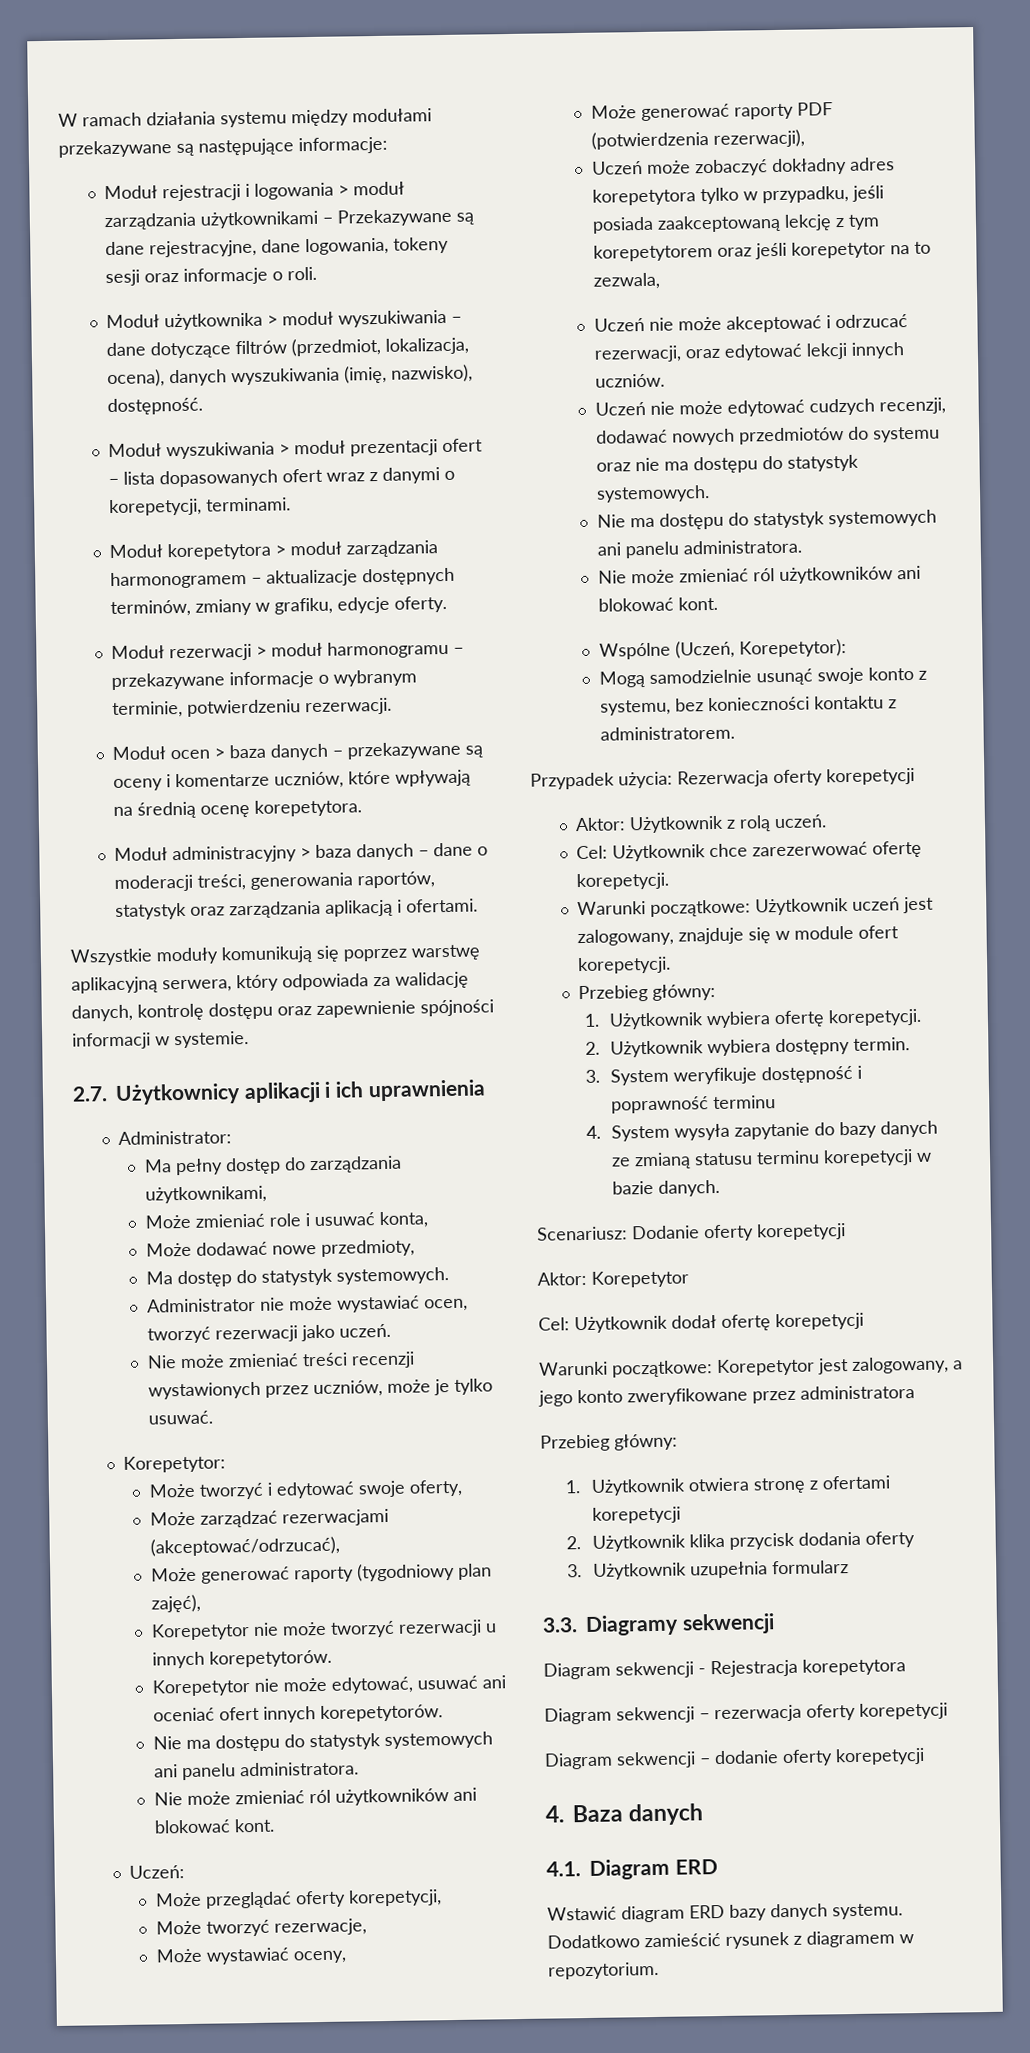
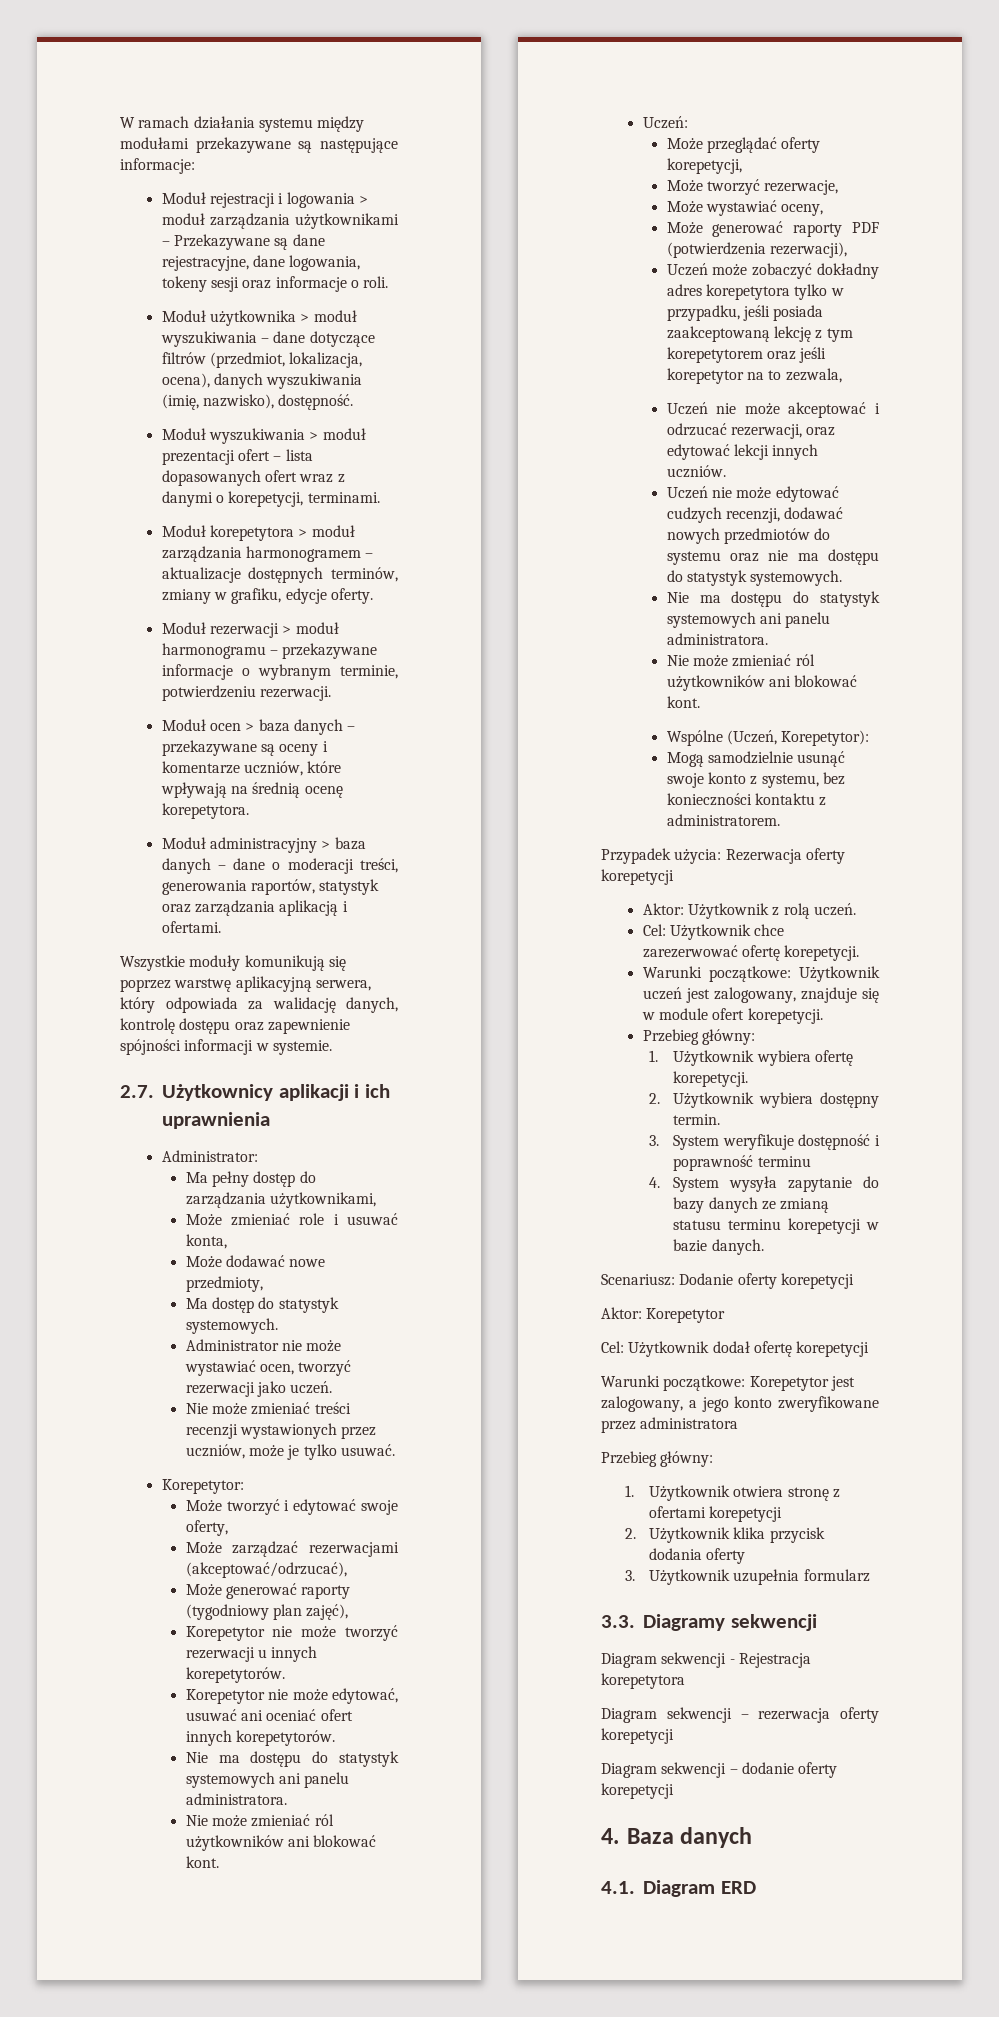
[547,1903,903,1923] [547,1930,914,1949] [548,1961,659,1980] // Wstawić diagram ERD bazy danych systemu. Dodatkowo zamieścić rysunek z diagramem w repozytorium. -> (756, 1887) none

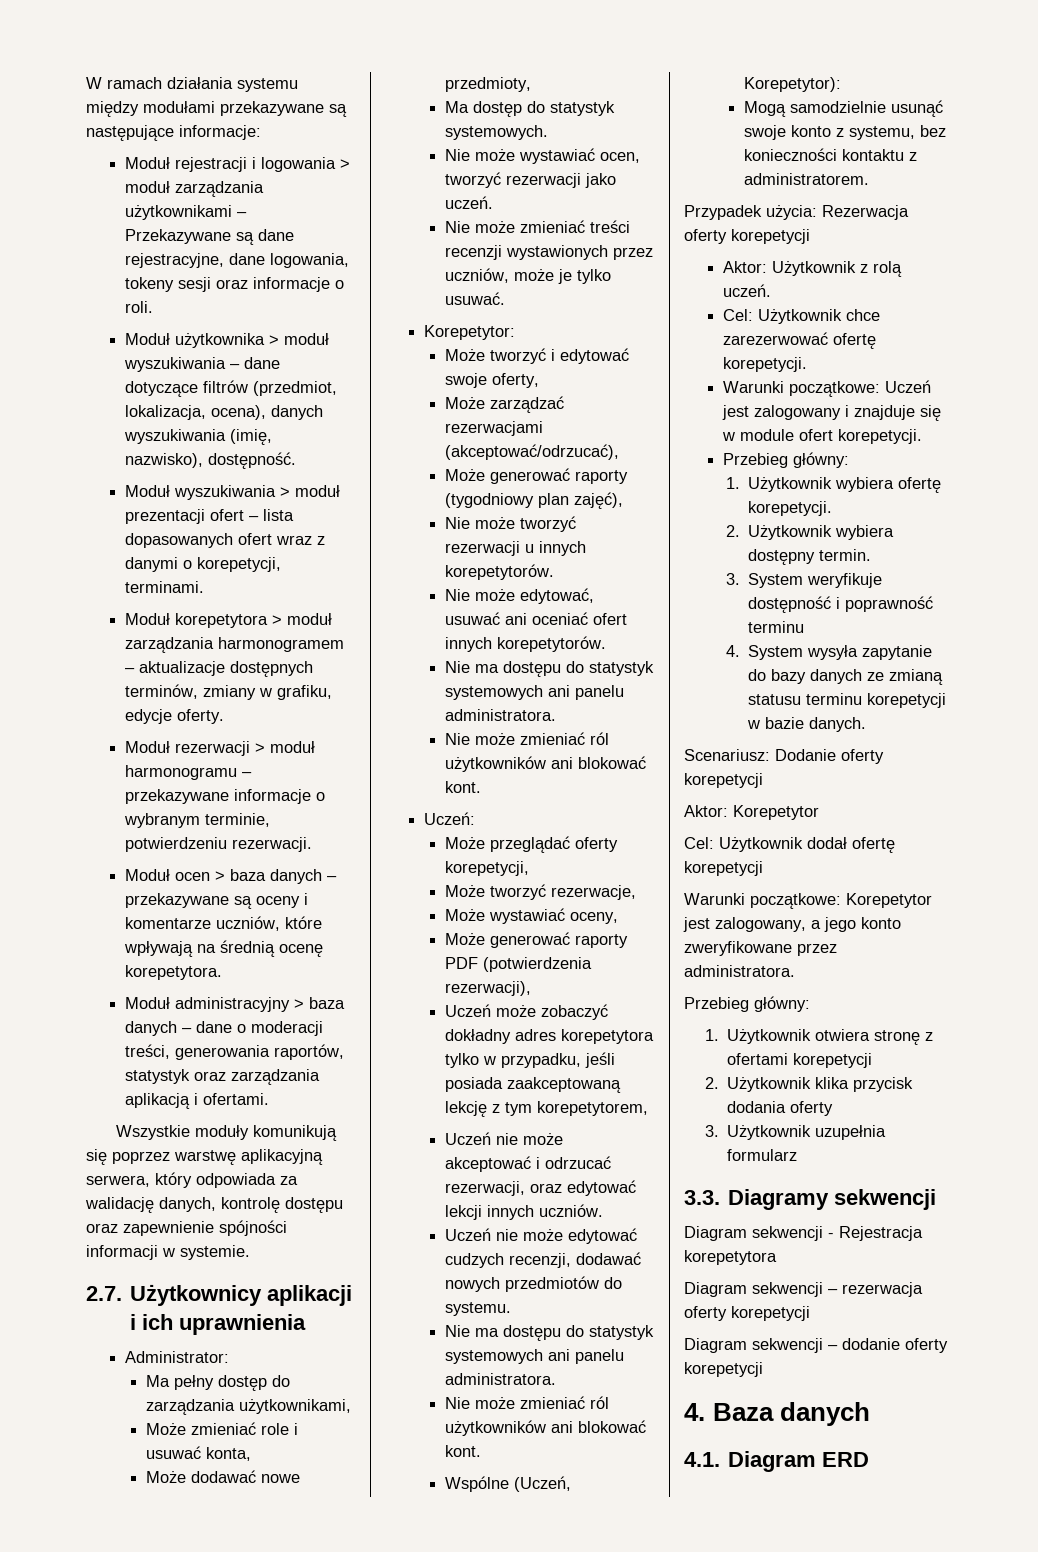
[185,1339,303,1351] Administrator nie -> [444,149,470,161] Nie
[185,1626,293,1641] Korepetytor nie -> [444,517,470,529] Nie
[185,1689,289,1704] Korepetytor nie -> [444,589,470,601] Nie
[666,347,827,363] [666,368,842,384] korepetytorem oraz jeśli korepetytor na to zezwala, -> [536,1101,648,1116] korepetytorem,
[666,549,879,565] [666,570,843,586] systemu oraz nie ma dostępu do statystyk systemowych. -> [444,1302,511,1316] systemu.
[799,966,880,982] [642,987,796,1003] Użytkownik uczeń jest zalogowany, -> [885,380,932,393] [722,405,850,420] Uczeń jest zalogowany i
[640,1417,739,1429] administratora -> [684,965,795,977] administratora.

